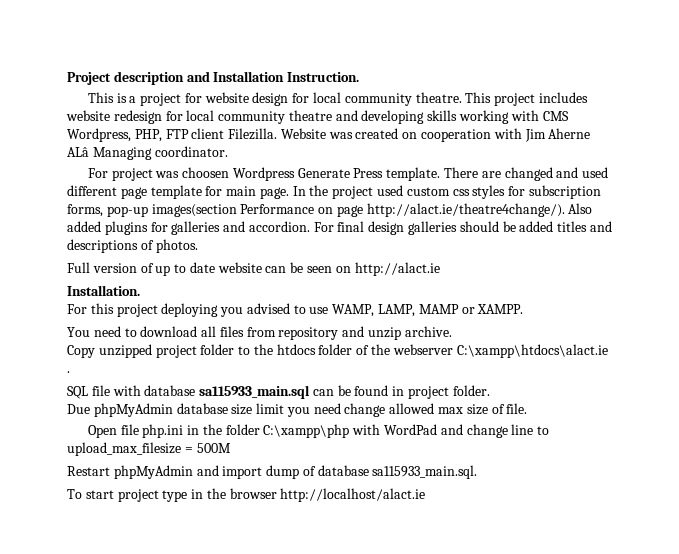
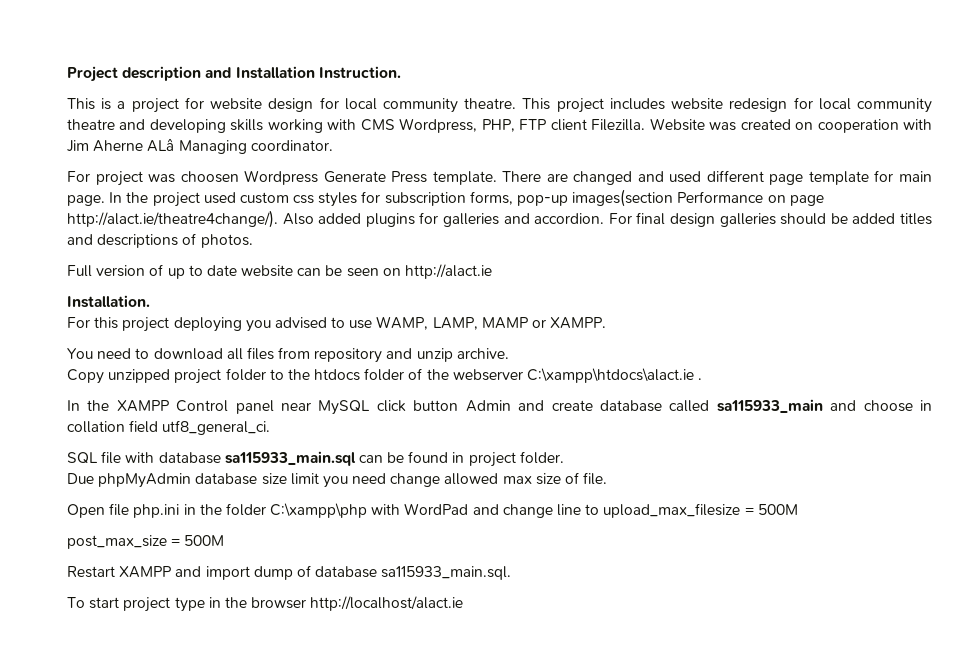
(70, 372) none -> [67,399,932,415] [67,420,271,435] // In the XAMPP Control panel near MySQL click button Admin and create database called sa115933_main and choose in collation field utf8_general_ci.
(231, 448) none -> [67,535,225,549] // post_max_size = 500M
[113,465,193,479] phpMyAdmin -> [119,566,172,578] XAMPP

